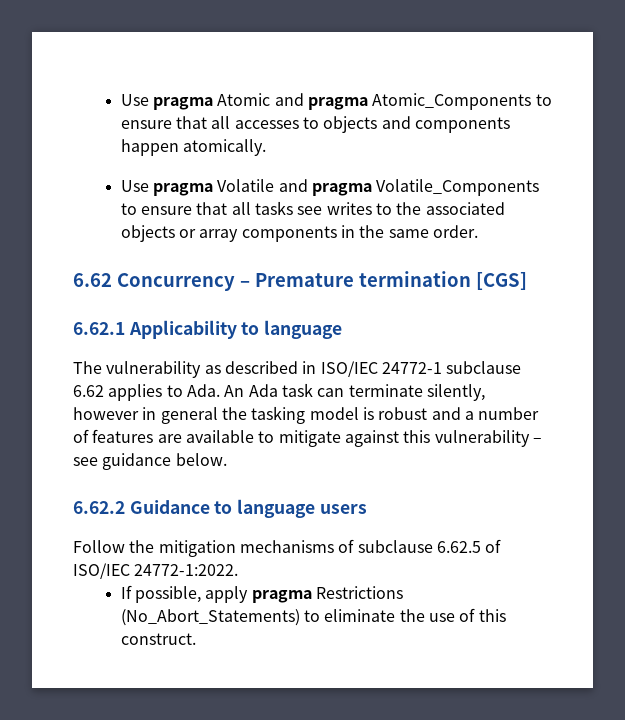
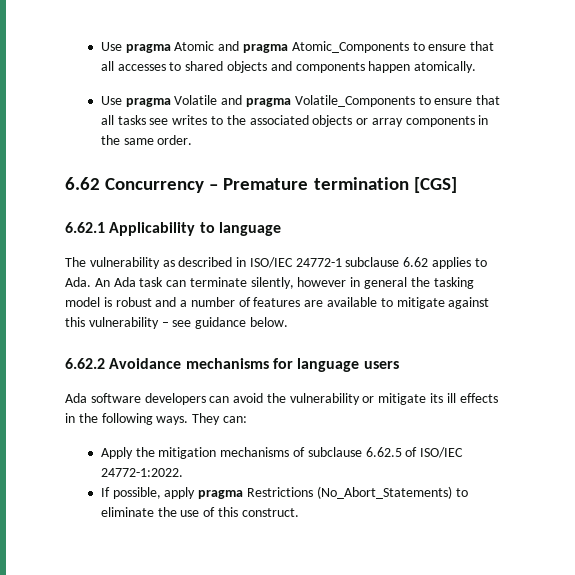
(320, 123) none -> [185,61,224,71] shared
[129,500,233,514] Guidance to -> [109,358,293,369] Avoidance mechanisms for
[73,540,125,553] Follow -> [65,393,498,405] [65,413,247,425] [100,447,133,459] Ada software developers can avoid the vulnerability or mitigate its ill effects in the following ways. They can: // Apply

